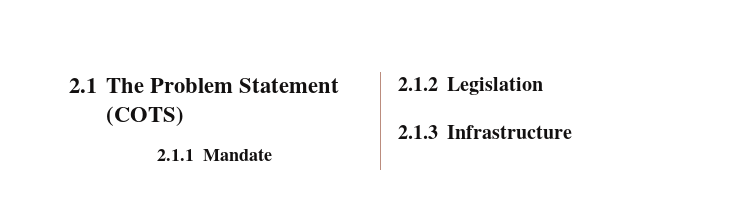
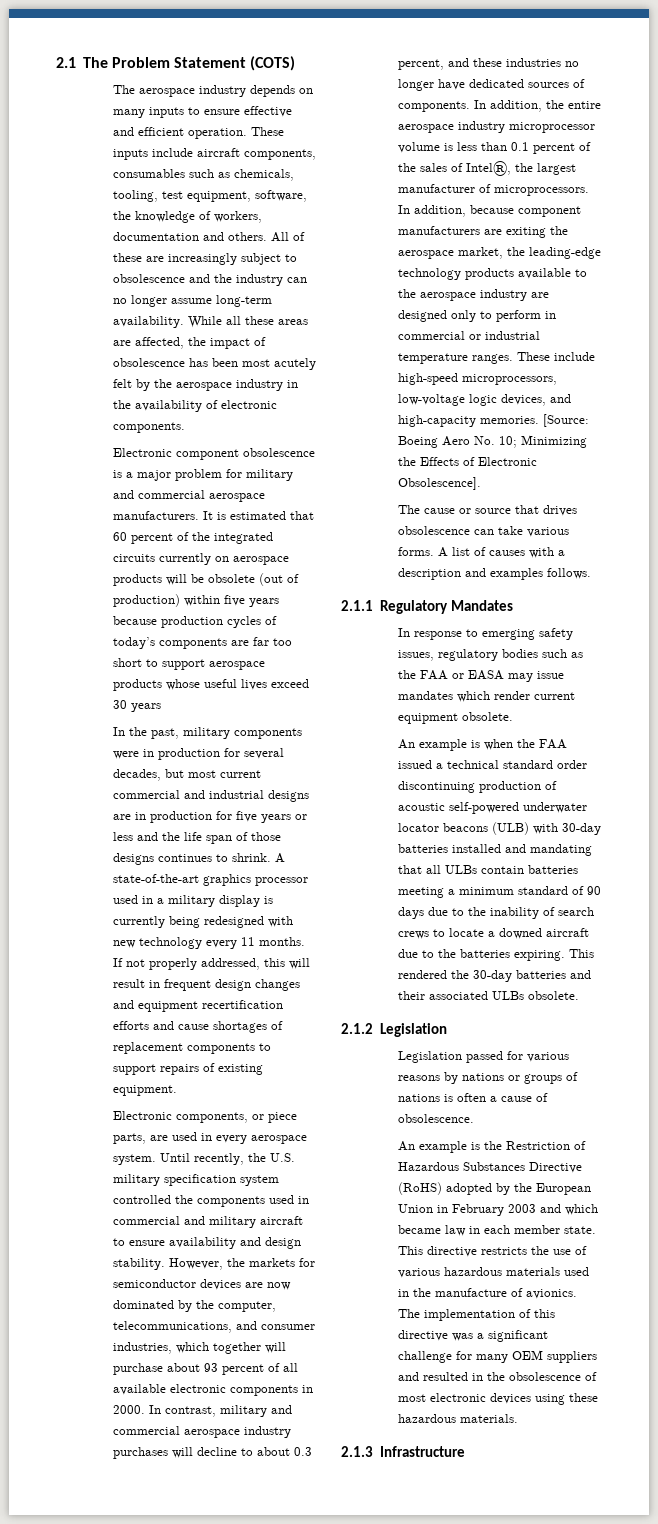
[156,148,272,161] [398,77,543,95] 2.1.1 Mandate // 2.1.2 Legislation -> [113,85,314,97] [113,106,293,118] [113,127,285,139] [113,148,317,160] [113,169,295,181] [113,190,308,202] [113,211,263,223] [113,232,306,242] [113,253,298,265] [113,274,308,286] [113,295,273,307] [113,316,309,328] [113,337,267,349] [113,358,317,370] [113,379,299,391] [113,400,278,412] [113,422,186,433] [113,448,316,460] [113,469,294,481] [113,490,266,502] [113,511,315,520] [113,532,274,544] [113,553,290,565] [113,573,300,586] [113,594,280,607] [113,616,278,628] [113,637,293,649] [113,658,266,670] [113,679,310,691] [113,700,162,712] [113,727,303,739] [113,748,285,760] [113,769,262,781] [113,790,310,802] [113,811,308,823] [113,832,282,844] [113,853,286,865] [113,874,309,886] [113,895,274,907] [113,916,294,928] [113,937,306,949] [113,958,311,970] [113,979,301,991] [113,1000,284,1012] [113,1021,284,1033] [113,1042,272,1054] [113,1063,264,1075] [113,1085,178,1096] [113,1111,298,1123] [113,1132,308,1144] [113,1153,296,1165] [113,1174,280,1186] [113,1195,310,1207] [113,1216,304,1228] [113,1237,302,1249] [113,1258,316,1270] [113,1279,292,1290] [113,1300,277,1312] [113,1321,316,1333] [113,1342,287,1354] [113,1363,299,1375] [113,1384,314,1396] [113,1405,293,1417] [113,1426,292,1438] [113,1447,313,1459] [398,58,580,70] [398,79,586,91] [398,100,602,112] [398,121,596,133] [398,142,592,154] [398,161,577,176] [398,184,590,196] [398,205,582,217] [398,226,569,238] [398,247,602,259] [398,268,588,280] [398,289,550,301] [398,310,557,322] [398,331,541,340] [398,352,596,364] [398,373,558,385] [398,394,572,406] [398,414,590,427] [398,435,588,448] [398,457,538,466] [398,477,482,490] [398,505,578,516] [398,526,570,537] [398,547,566,558] [398,568,592,580] [341,600,513,614] [398,628,574,640] [398,649,584,661] [398,670,565,682] [398,691,576,702] [398,712,514,724] [398,739,568,751] [398,760,588,769] [398,781,558,793] [398,802,588,814] [398,822,602,835] [398,844,593,856] [398,865,579,874] [398,886,602,898] [398,907,595,919] [398,928,590,939] [398,949,595,961] [398,970,592,982] [398,991,580,1000] [341,1023,447,1037] [398,1051,570,1063] [398,1072,579,1084] [398,1093,549,1102] [398,1114,475,1123] [398,1141,587,1153] [398,1162,583,1173] [398,1182,592,1195] [398,1204,599,1216] [398,1225,597,1236] [398,1246,588,1257] [398,1267,590,1278] [398,1288,578,1299] [398,1309,556,1321] [398,1330,549,1342] [398,1350,598,1363] [398,1372,598,1381] [398,1393,599,1405] [398,1414,519,1423] The aerospace industry depends on many inputs to ensure effective and efficient operation. These inputs include aircraft components, consumables such as chemicals, tooling, test equipment, software, the knowledge of workers, documentation and others. All of these are increasingly subject to obsolescence and the industry can no longer assume long-term availability. While all these areas are affected, the impact of obsolescence has been most acutely felt by the aerospace industry in the availability of electronic components. // Electronic component obsolescence is a major problem for military and commercial aerospace manufacturers. It is estimated that 60 percent of the integrated circuits currently on aerospace products will be obsolete (out of production) within five years because production cycles of today’s components are far too short to support aerospace products whose useful lives exceed 30 years // In the past, military components were in production for several decades, but most current commercial and industrial designs are in production for five years or less and the life span of those designs continues to shrink. A state-of-the-art graphics processor used in a military display is currently being redesigned with new technology every 11 months. If not properly addressed, this will result in frequent design changes and equipment recertification efforts and cause shortages of replacement components to support repairs of existing equipment. // Electronic components, or piece parts, are used in every aerospace system. Until recently, the U.S. military specification system controlled the components used in commercial and military aircraft to ensure availability and design stability. However, the markets for semiconductor devices are now dominated by the computer, telecommunications, and consumer industries, which together will purchase about 93 percent of all available electronic components in 2000. In contrast, military and commercial aerospace industry purchases will decline to about 0.3 percent, and these industries no longer have dedicated sources of components. In addition, the entire aerospace industry microprocessor volume is less than 0.1 percent of the sales of Intel®, the largest manufacturer of microprocessors. In addition, because component manufacturers are exiting the aerospace market, the leading-edge technology products available to the aerospace industry are designed only to perform in commercial or industrial temperature ranges. These include high-speed microprocessors, low-voltage logic devices, and high-capacity memories. [Source: Boeing Aero No. 10; Minimizing the Effects of Electronic Obsolescence]. // The cause or source that drives obsolescence can take various forms. A list of causes with a description and examples follows. // 2.1.1 Regulatory Mandates // In response to emerging safety issues, regulatory bodies such as the FAA or EASA may issue mandates which render current equipment obsolete. // An example is when the FAA issued a technical standard order discontinuing production of acoustic self-powered underwater locator beacons (ULB) with 30-day batteries installed and mandating that all ULBs contain batteries meeting a minimum standard of 90 days due to the inability of search crews to locate a downed aircraft due to the batteries expiring. This rendered the 30-day batteries and their associated ULBs obsolete. // 2.1.2 Legislation // Legislation passed for various reasons by nations or groups of nations is often a cause of obsolescence. // An example is the Restriction of Hazardous Substances Directive (RoHS) adopted by the European Union in February 2003 and which became law in each member state. This directive restricts the use of various hazardous materials used in the manufacture of avionics. The implementation of this directive was a significant challenge for many OEM suppliers and resulted in the obsolescence of most electronic devices using these hazardous materials.

